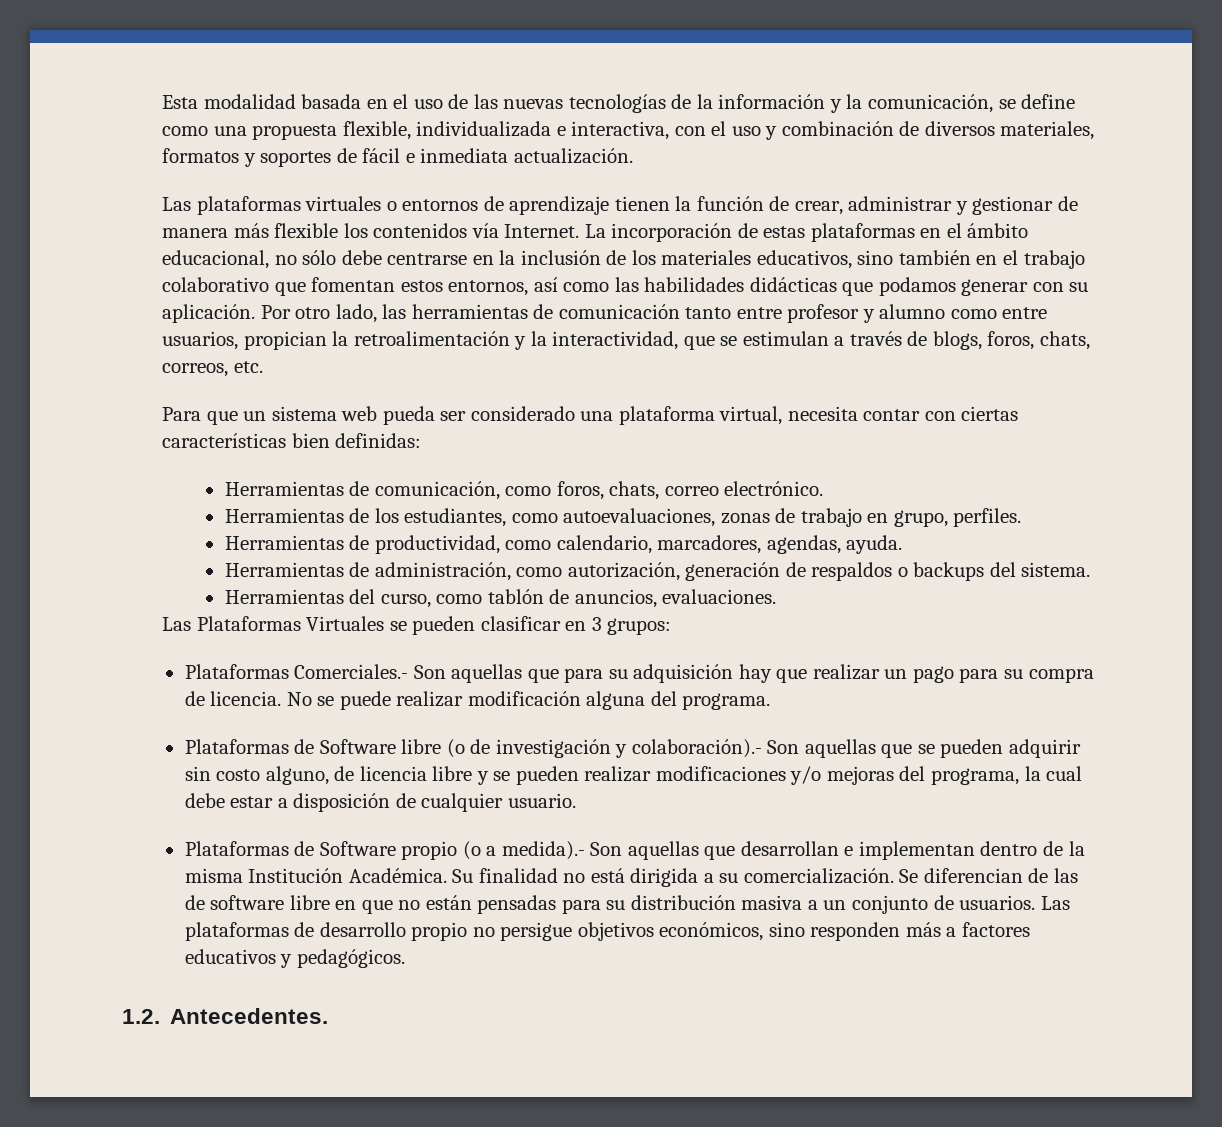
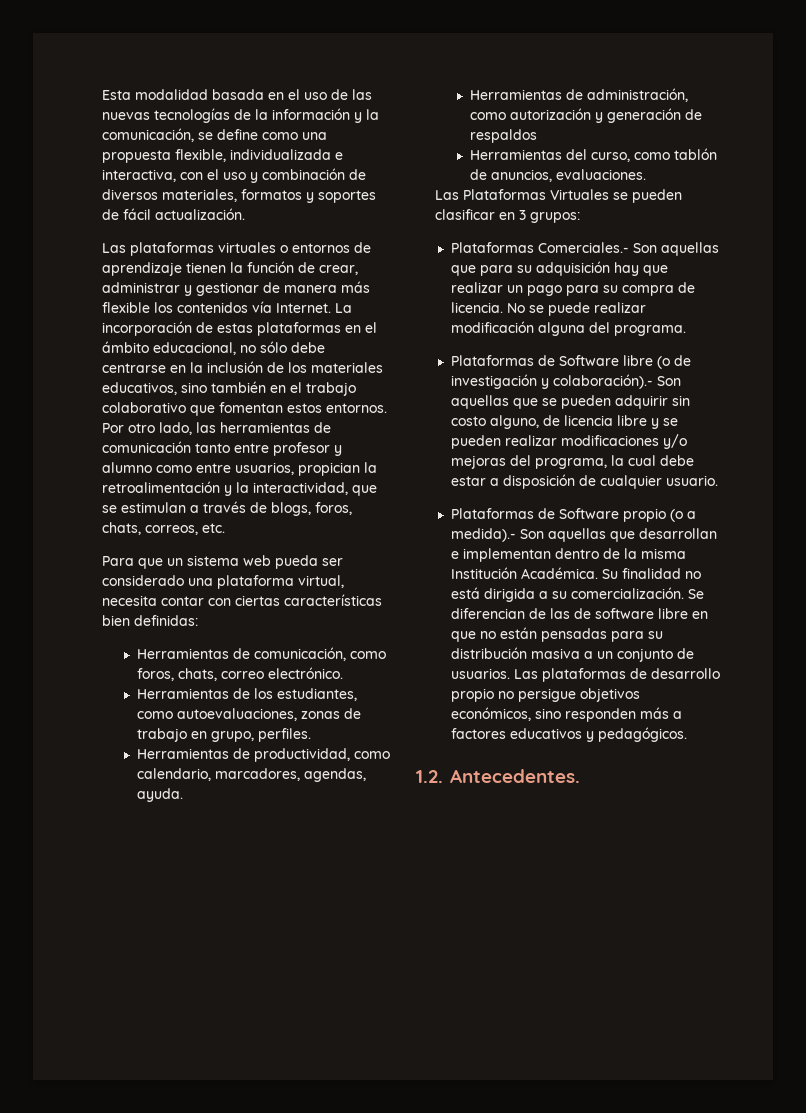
[405,148,509,163] e inmediata -> (152, 214) none
[448,277,1089,296] [161,304,255,323] entornos, así como las habilidades didácticas que podamos generar con su aplicación. -> [326,403,388,413] entornos.
[567,562,680,581] autorización, -> [509,108,603,123] autorización y
[897,562,1091,581] o backups del sistema. -> (537, 136) none

